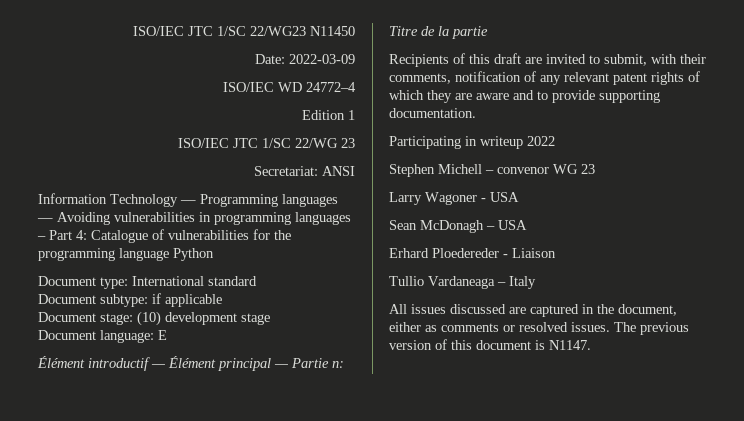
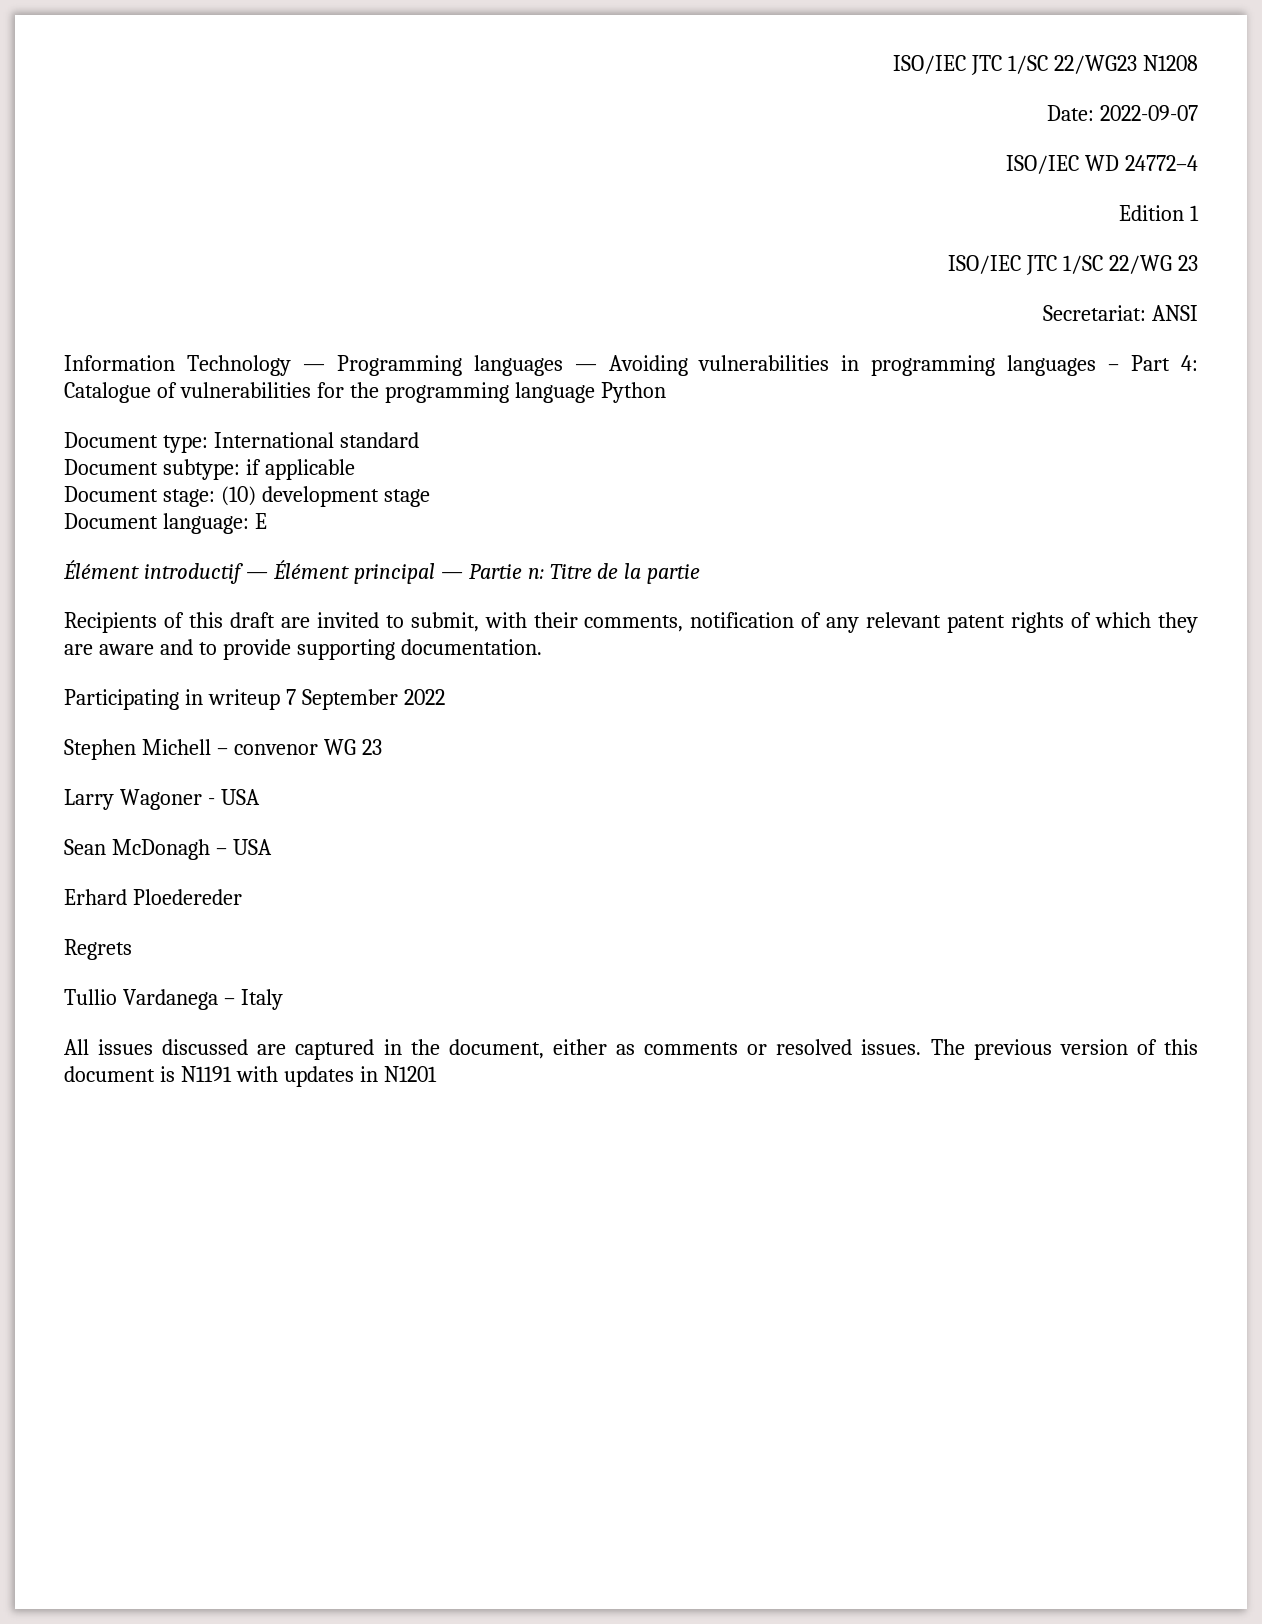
[310,26,355,36] N11450 -> [1143,55,1199,71] N1208
[289,54,355,64] 2022-03-09 -> [1100,105,1198,121] 2022-09-07
(523, 142) none -> [285,689,398,710] 7 September
[503,248,556,258] - Liaison -> [64,939,132,960] // Regrets
[428,276,495,289] Vardaneaga -> [122,989,218,1010] Vardanega
[549,340,591,350] N1147. -> [180,1066,437,1087] N1191 with updates in N1201

